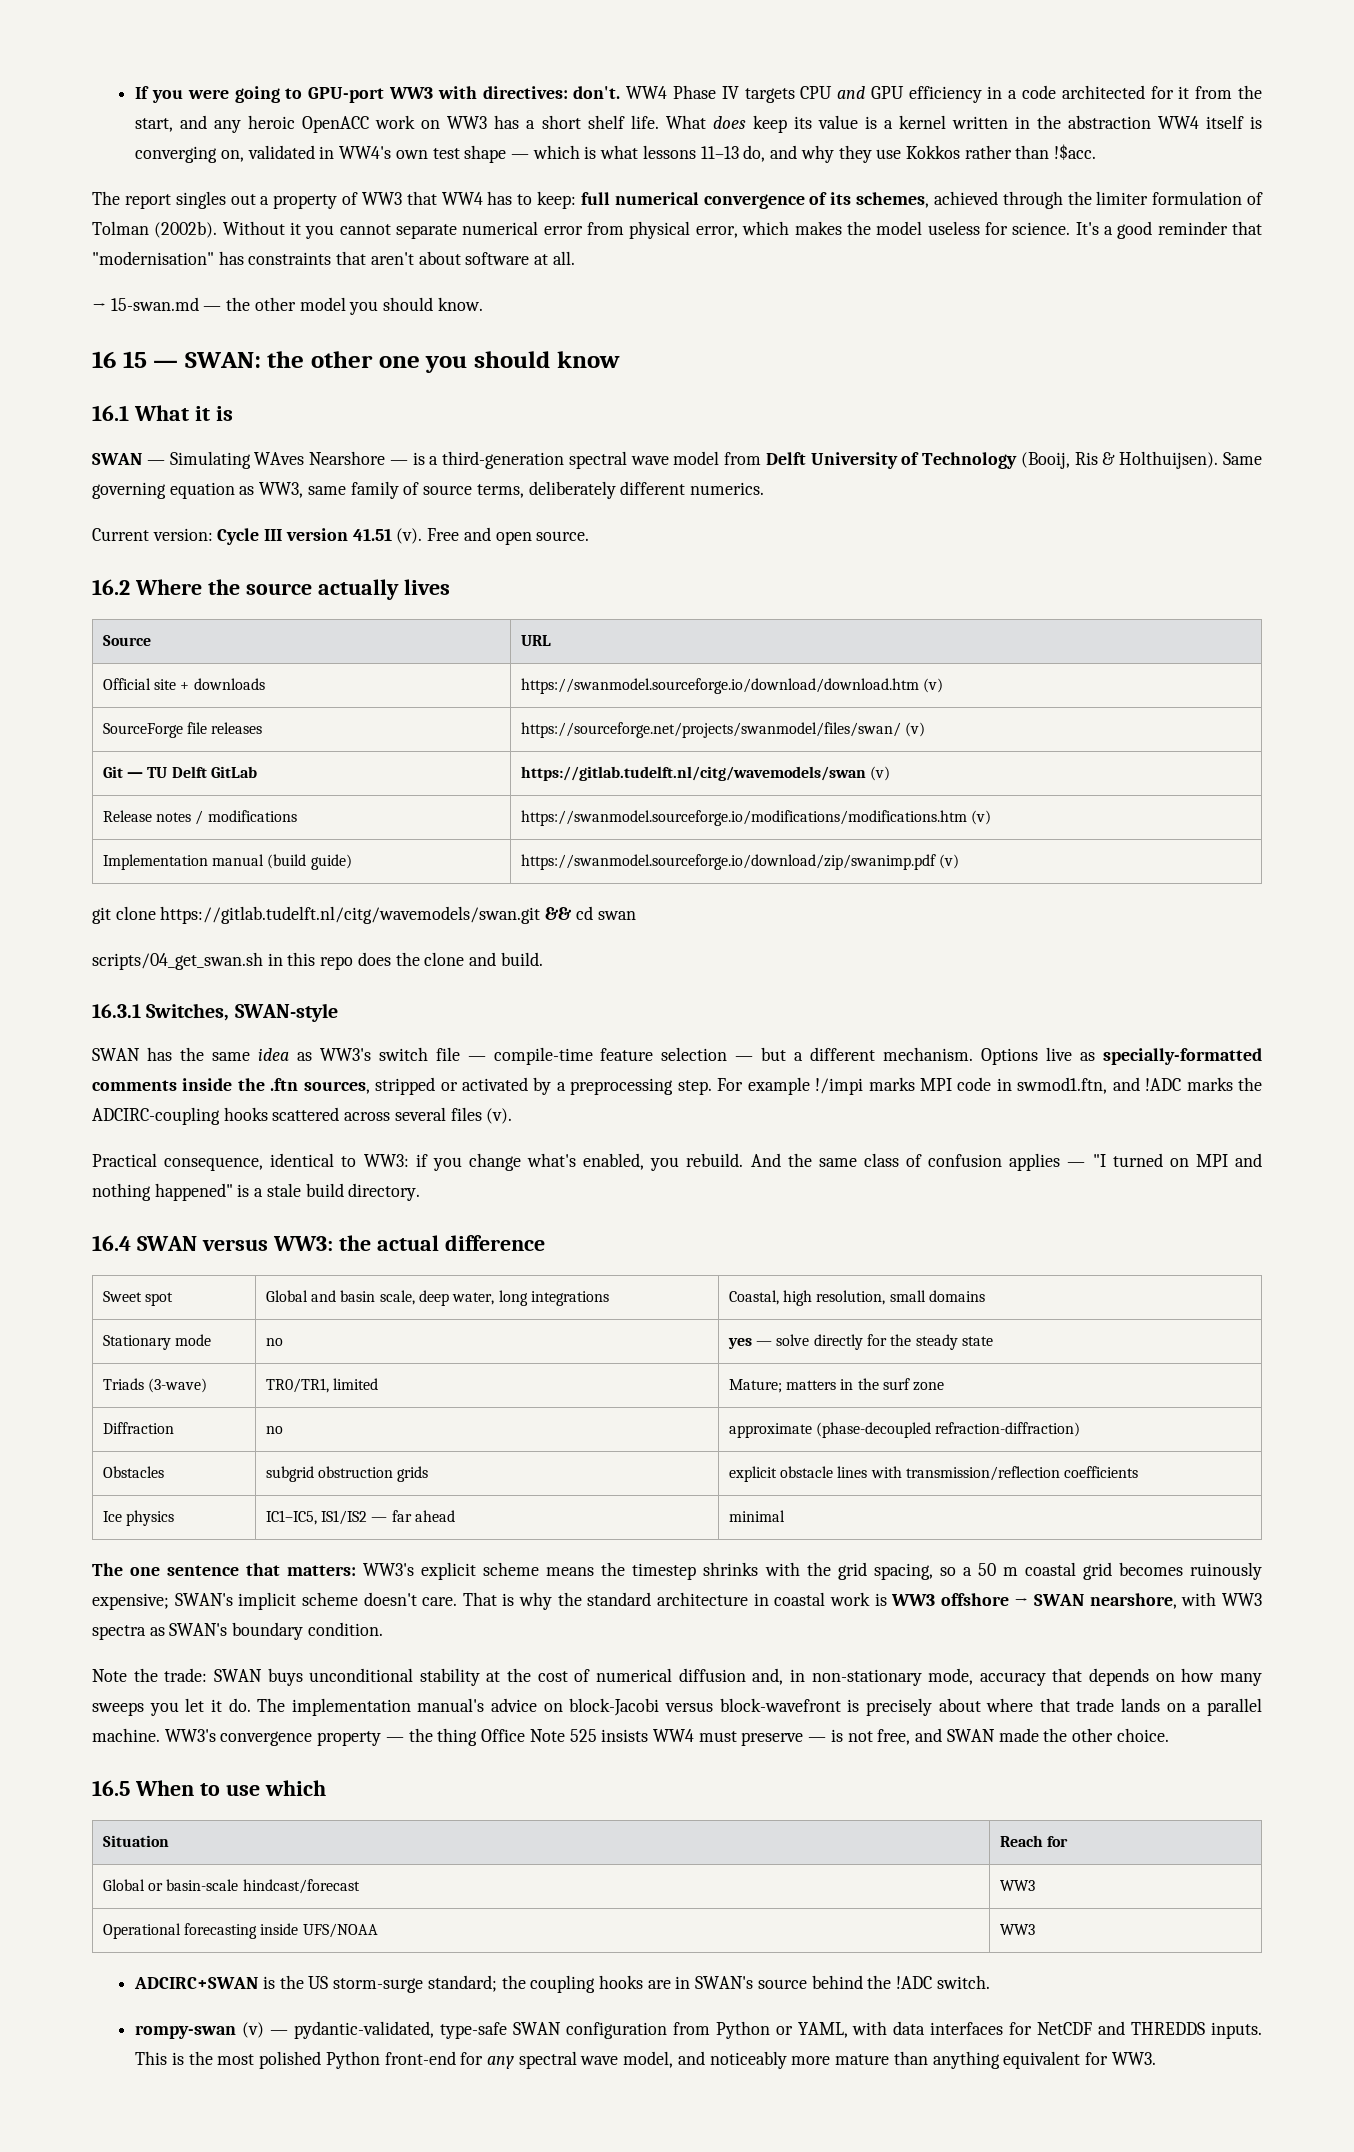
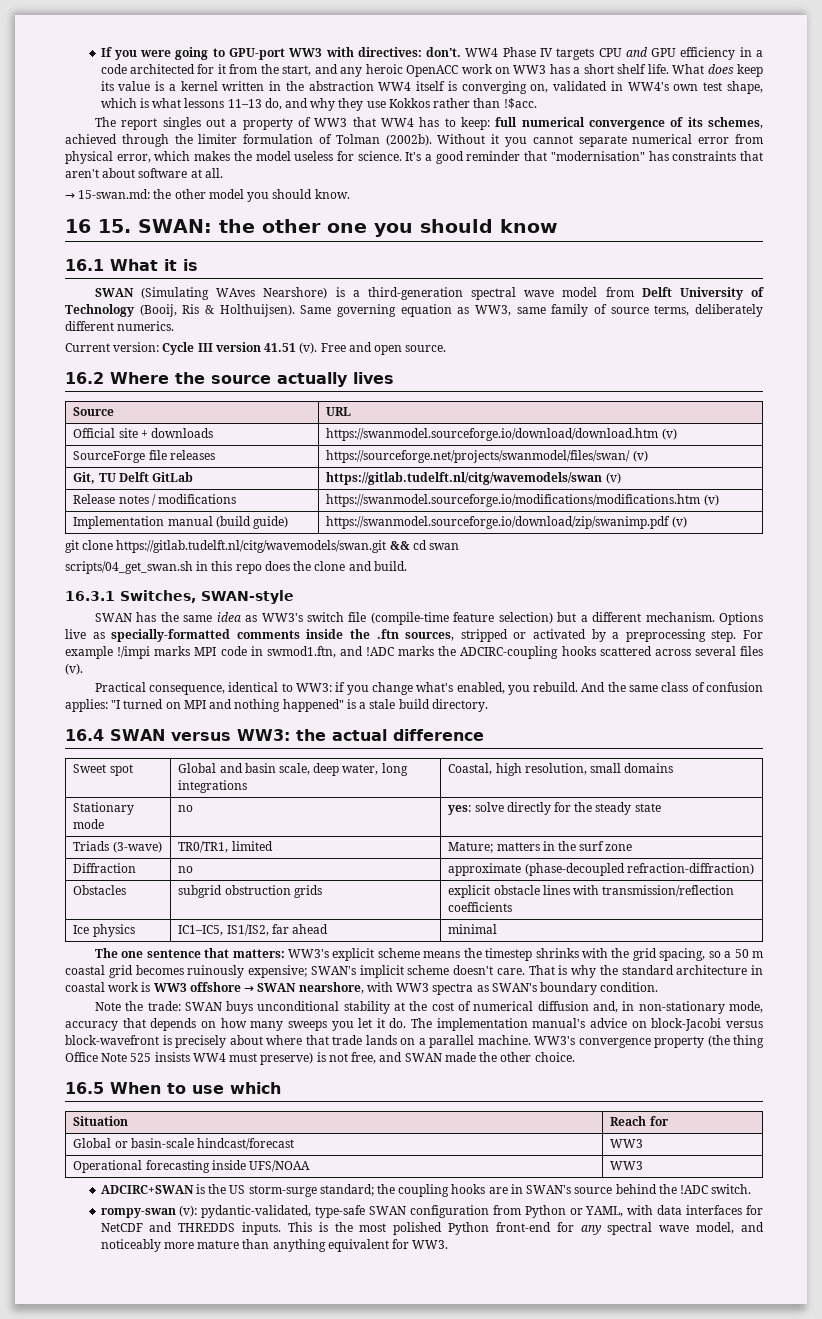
[464,145,530,163] shape — -> [726,81,763,94] shape,
[110,297,222,311] 15-swan.md — -> [78,189,151,199] 15-swan.md:
[122,351,179,368] 15 — -> [98,219,131,233] 15.
[146,451,408,469] — Simulating WAves Nearshore — -> [141,287,328,300] (Simulating WAves Nearshore)
[102,766,144,778] Git — -> [73,472,96,484] Git,
[467,1047,754,1065] — compile-time feature selection — -> [370,612,553,625] (compile-time feature selection)
[1009,1153,1086,1171] applies — -> [65,699,108,712] applies:
[727,1338,773,1349] yes — -> [448,805,472,815] yes:
[321,1510,388,1525] IS1/IS2 — -> [226,924,269,936] IS1/IS2,
[385,1728,433,1742] — the -> [707,1035,730,1047] (the
[741,1732,827,1746] preserve — -> [260,1052,314,1065] preserve)
[242,2022,289,2038] (v) — -> [179,1205,198,1217] (v):

